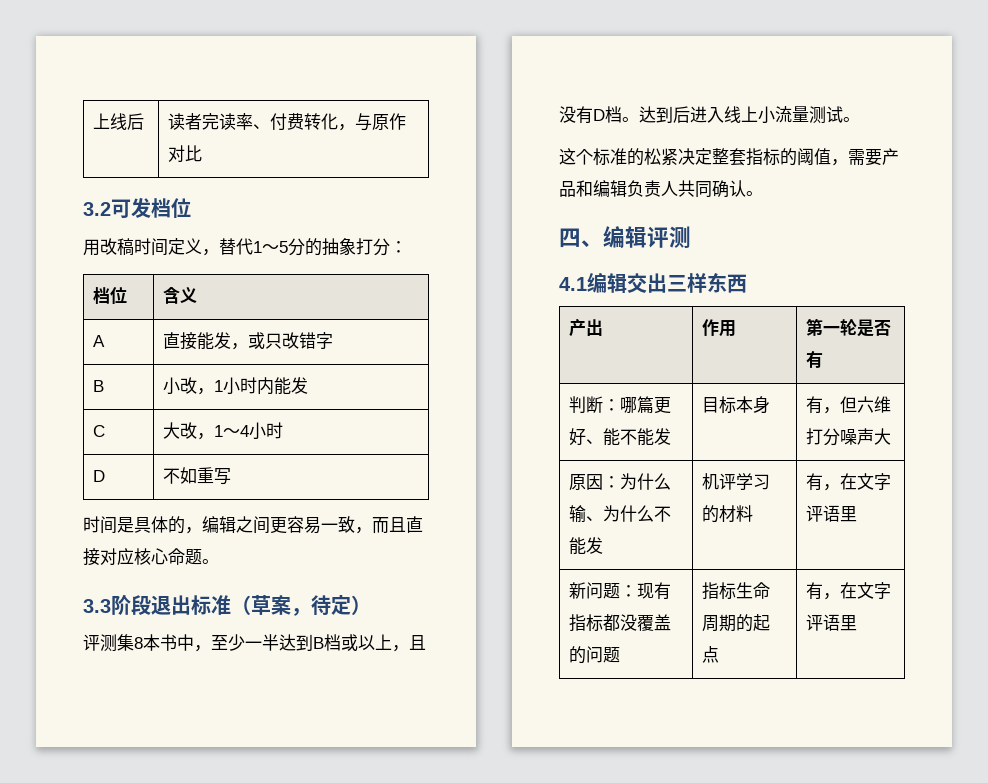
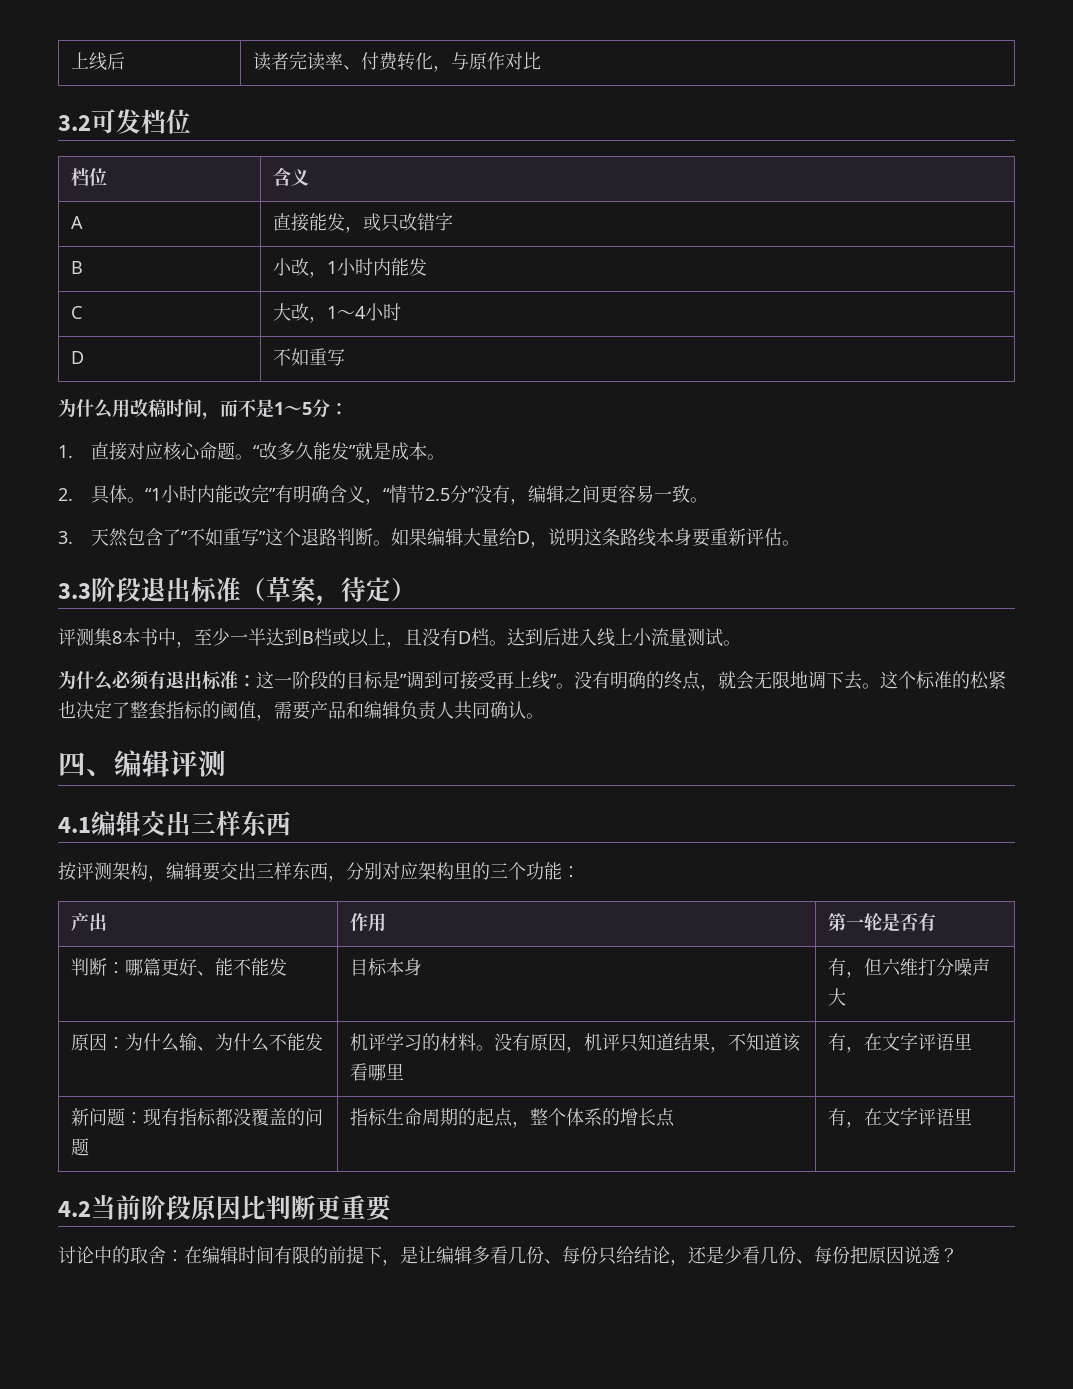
[83,238,407,256] // 用改稿时间定义，替代1～5分的抽象打分： -> (191, 121) none
[83,516,185,534] 时间是具体的 -> [58,399,348,420] [58,442,446,461] [58,484,511,505] 为什么用改稿时间，而不是1～5分： // 1.直接对应核心命题。“改多久能发”就是成本。 // 2.具体。“1小时内能改完”有明确含义，“情节2.5分”没有
[355,516,423,534] [83,548,202,566] ，而且直接对应核心命题 -> [690,497,709,503] [58,528,783,548] 。 // 3.天然包含了”不如重写”这个退路判断。如果编辑大量给D，说明这条路线本身要重新评估
(860, 119) none -> [58,670,880,691] 为什么必须有退出标准：这一阶段的目标是”调到可接受再上线”。没有明确的终点，就会无限地调下去。
[678,148,712,165] 决定 -> [58,700,130,719] 也决定了
(747, 283) none -> [58,862,580,882] // 按评测架构，编辑要交出三样东西，分别对应架构里的三个功能：
(754, 513) none -> [475,1033,801,1053] [349,1063,404,1081] 。没有原因，机评只知道结果，不知道该看哪里
[806,582,892,600] [806,614,858,631] | 有，在文字评语里 -> [511,1108,675,1128] [827,1107,972,1128] [58,1195,392,1221] [58,1246,958,1266] ，整个体系的增长点 | 有，在文字评语里 // 4.2当前阶段原因比判断更重要 // 讨论中的取舍：在编辑时间有限的前提下，是让编辑多看几份、每份只给结论，还是少看几份、每份把原因说透？

